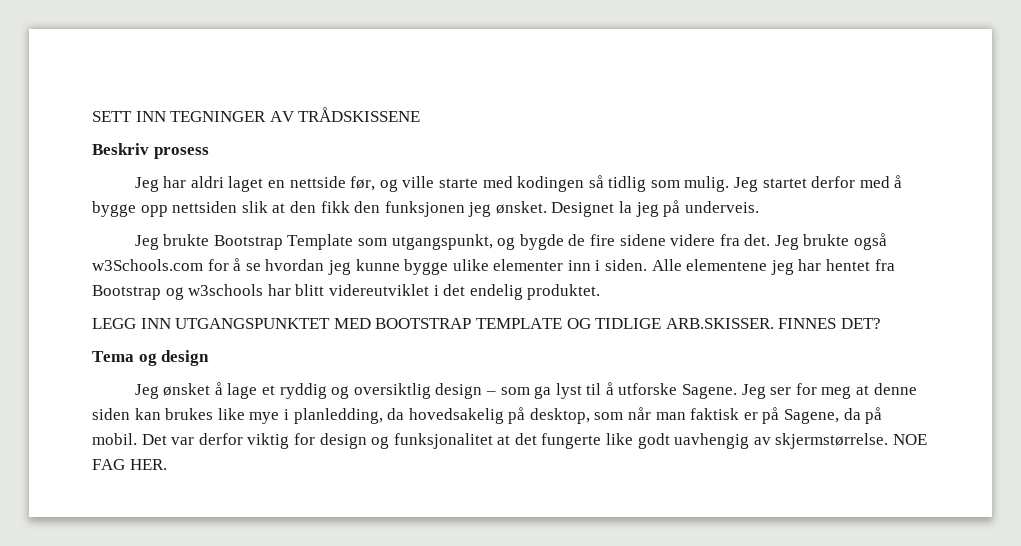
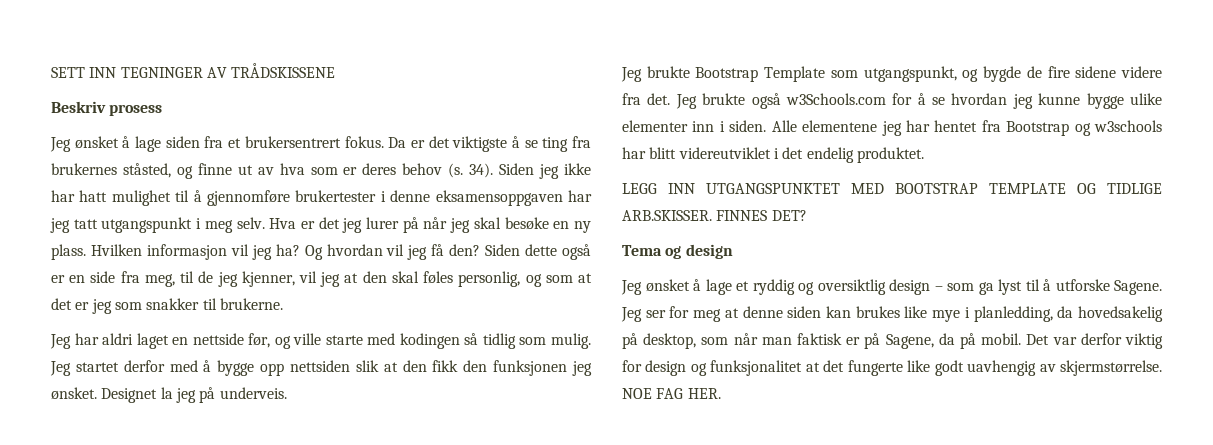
(209, 153) none -> [50,136,591,152] [51,163,591,179] [51,190,593,206] [50,217,591,233] [51,244,592,260] [51,271,592,287] [51,298,283,314] // Jeg ønsket å lage siden fra et brukersentrert fokus. Da er det viktigste å se ting fra brukernes ståsted, og finne ut av hva som er deres behov (s. 34). Siden jeg ikke har hatt mulighet til å gjennomføre brukertester i denne eksamensoppgaven har jeg tatt utgangspunkt i meg selv. Hva er det jeg lurer på når jeg skal besøke en ny plass. Hvilken informasjon vil jeg ha? Og hvordan vil jeg få den? Siden dette også er en side fra meg, til de jeg kjenner, vil jeg at den skal føles personlig, og som at det er jeg som snakker til brukerne.

